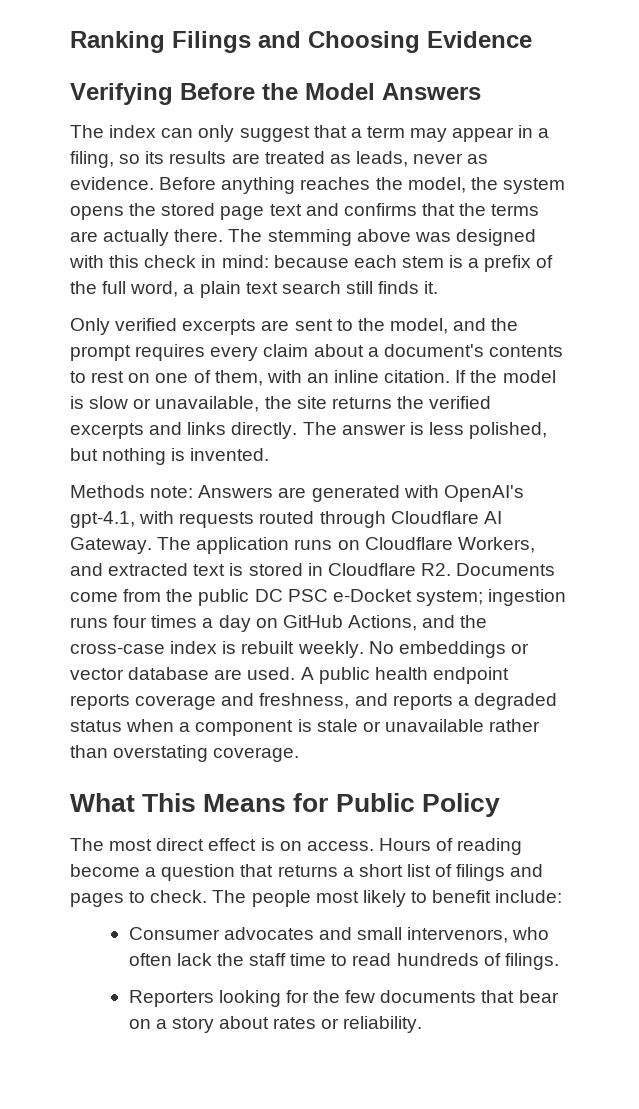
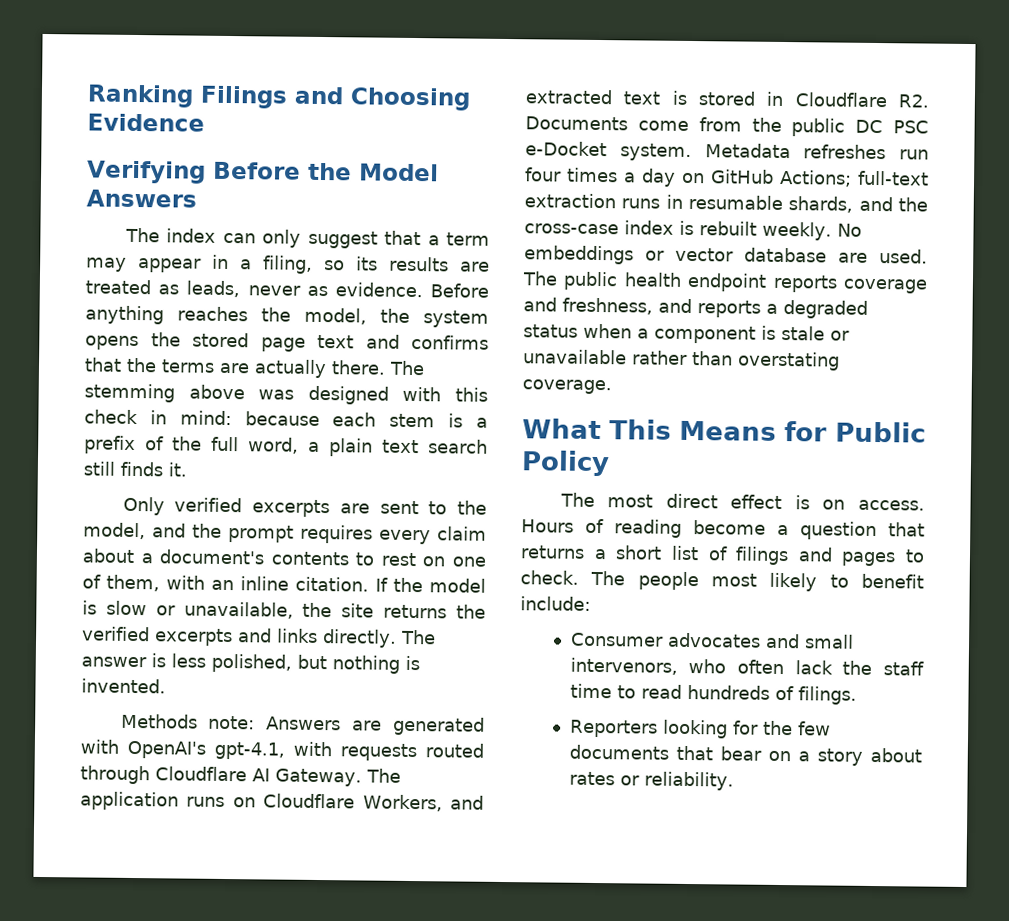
[415,589,567,606] [70,617,108,628] system; ingestion runs -> [619,143,929,162] system. Metadata refreshes run
[347,615,417,631] Actions, -> [779,169,929,187] [524,193,854,213] Actions; full-text extraction runs in resumable shards,
[300,667,314,680] A -> [522,271,558,286] The

